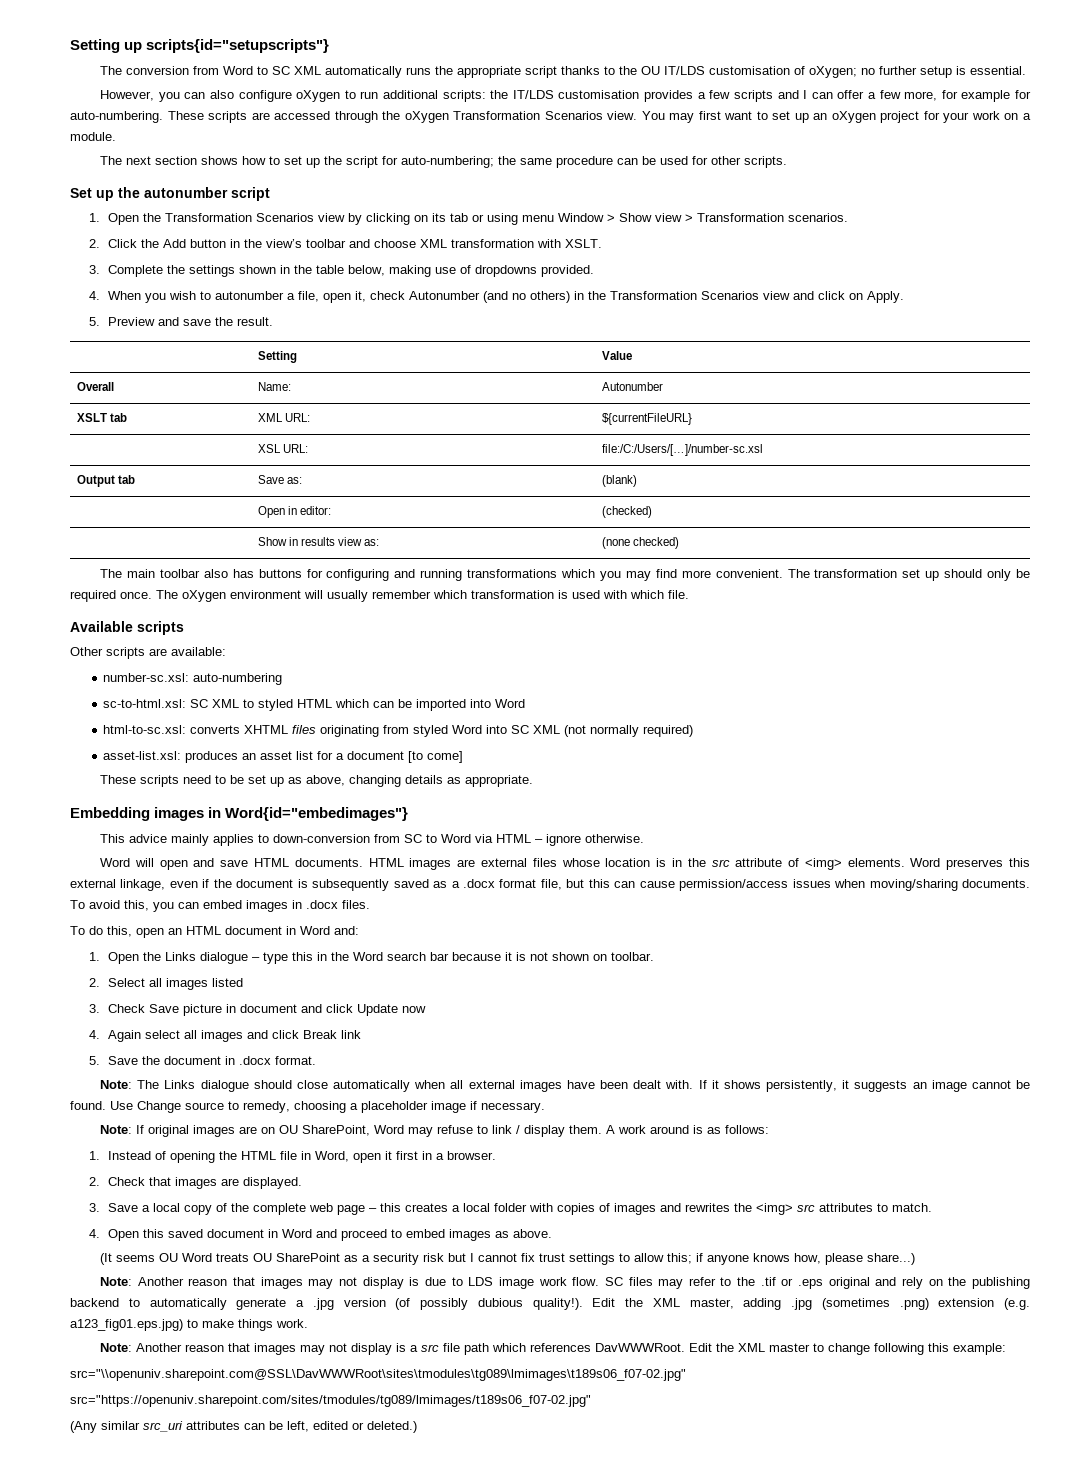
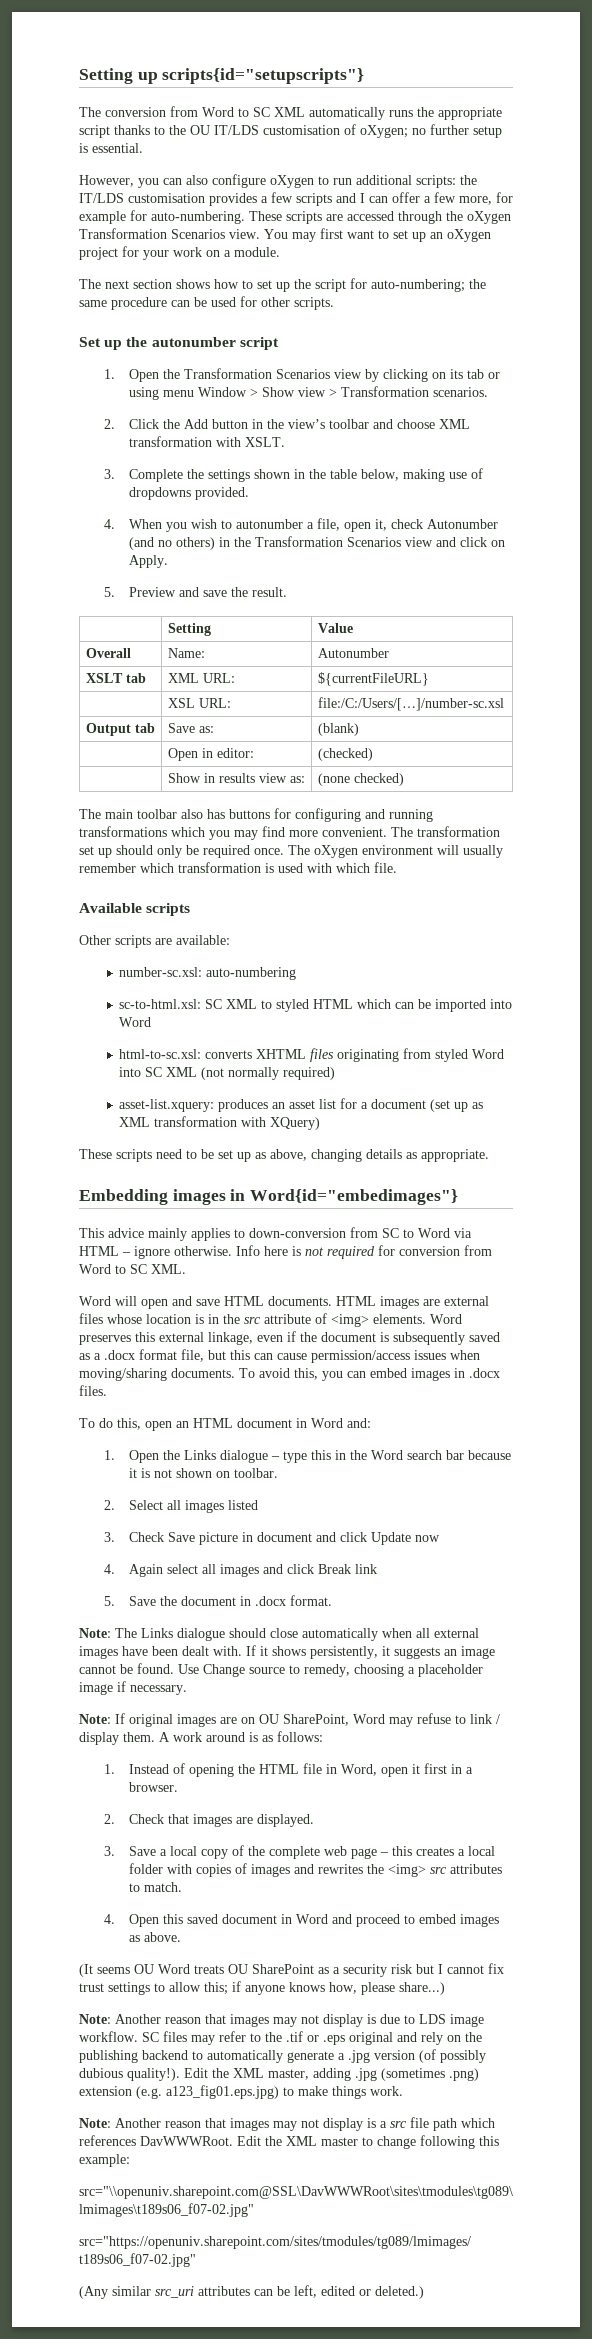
[103,751,182,760] asset-list.xsl: -> [119,1099,215,1112] asset-list.xquery:
[408,751,464,763] [to come] -> [430,1099,484,1112] [119,1116,321,1130] (set up as XML transformation with XQuery)
(645, 838) none -> [236,1245,492,1259] [79,1264,186,1274] Info here is not required for conversion from Word to SC XML.
[538,1277,600,1286] work flow. -> [79,2031,138,2042] workflow.

